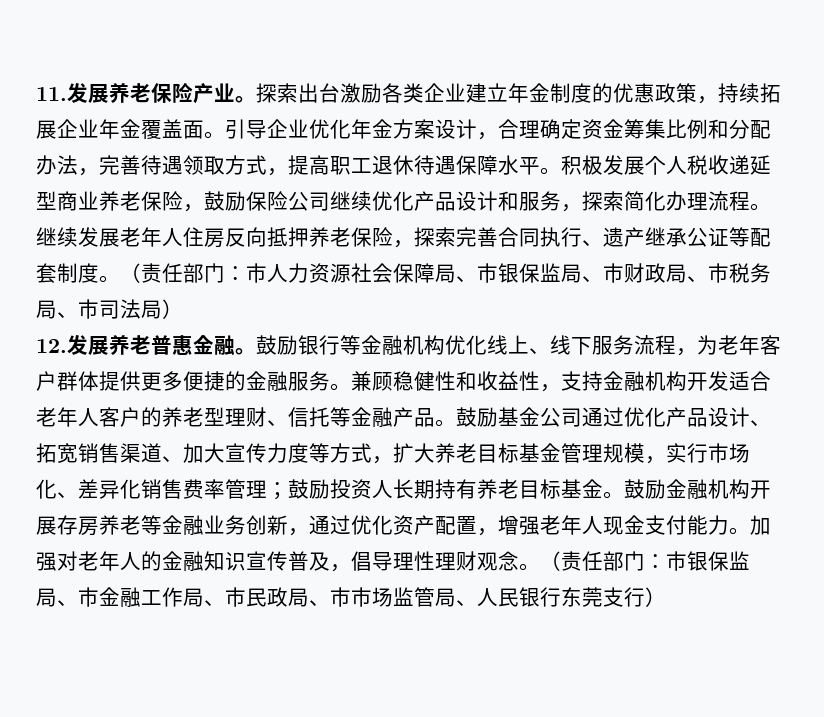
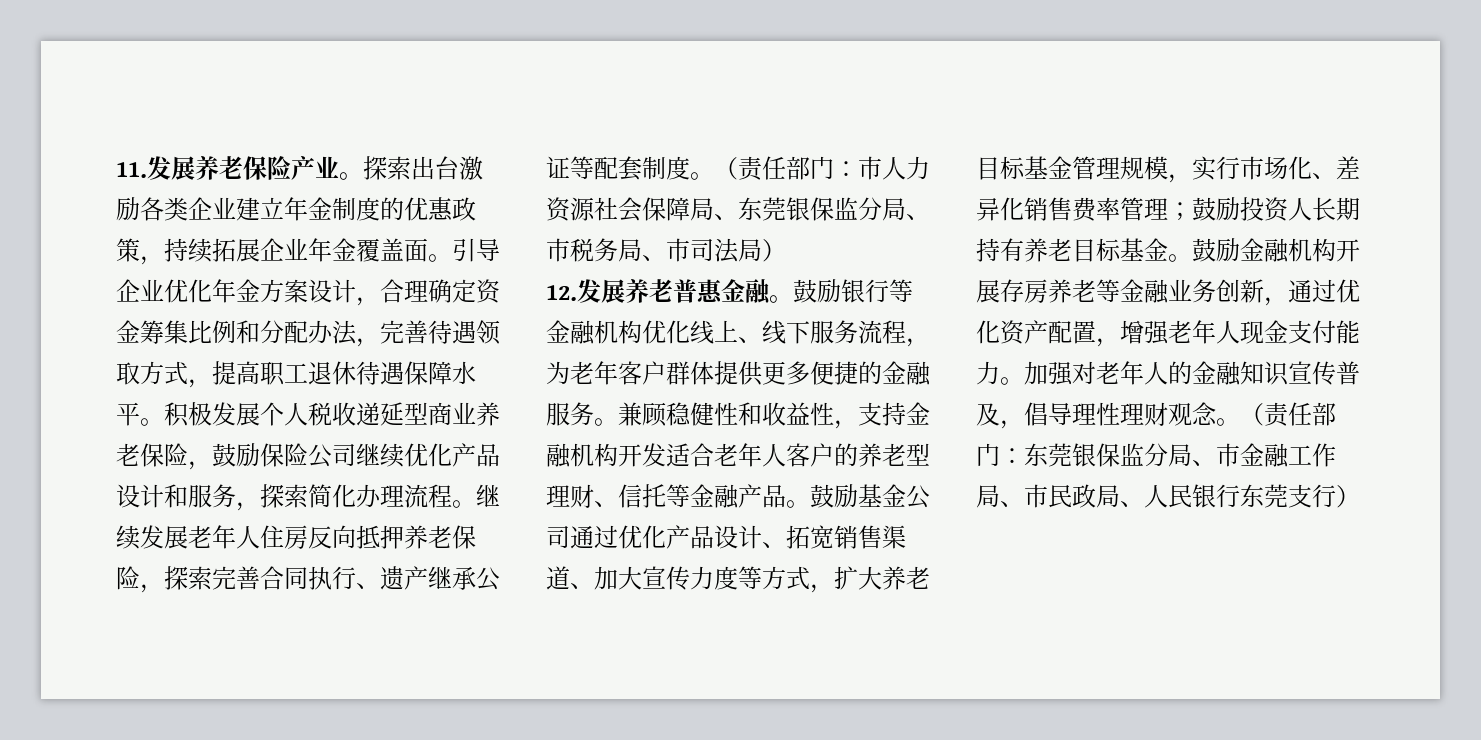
[477,263,666,283] 市银保监局、市财政 -> [738,197,882,221] 东莞银保监分
[666,551,750,571] 市银保监 -> [1024,443,1168,467] 东莞银保监分
[330,587,477,607] 市市场监管局、 -> (1144, 504) none

